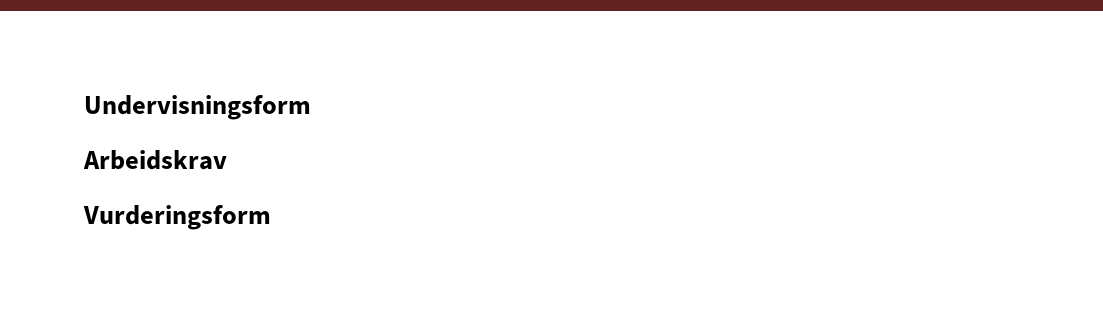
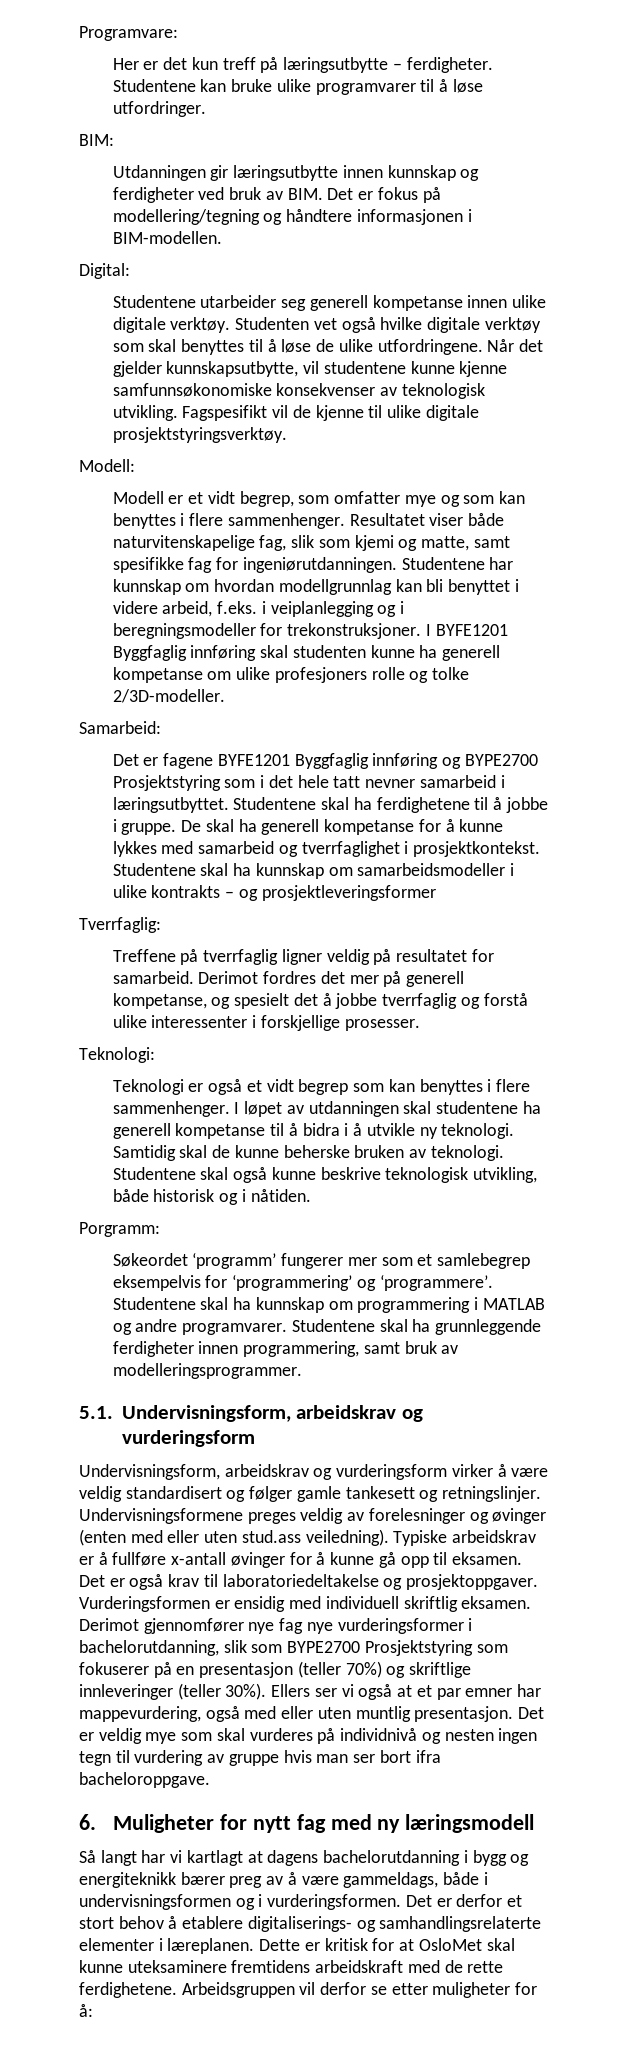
[84,95,311,120] [83,150,227,170] [83,205,271,230] Undervisningsform // Arbeidskrav // Vurderingsform -> [79,26,178,41] [112,57,493,73] [112,79,483,95] [112,101,206,117] [79,134,114,146] [112,165,480,181] [112,187,441,203] [112,209,472,225] [112,231,222,244] [79,263,130,279] [112,295,547,311] [112,317,541,333] [112,339,544,355] [112,361,508,377] [112,383,485,399] [112,405,479,421] [112,427,287,443] [79,459,135,472] [112,491,526,507] [112,513,505,529] [112,535,510,551] [112,557,514,573] [112,579,519,595] [112,601,405,617] [112,623,508,639] [112,645,501,661] [112,667,470,683] [112,689,225,703] [79,721,161,734] [112,753,538,769] [112,775,505,791] [112,797,548,813] [112,819,504,835] [112,841,541,857] [112,863,515,879] [112,885,436,901] [79,917,161,933] [112,949,494,965] [112,971,465,987] [112,993,528,1009] [112,1015,420,1031] [79,1047,155,1063] [112,1079,531,1095] [112,1101,541,1117] [112,1123,515,1139] [112,1145,504,1161] [112,1167,538,1183] [112,1189,311,1205] [79,1222,160,1237] [112,1253,531,1269] [112,1275,493,1291] [112,1297,545,1313] [112,1319,542,1335] [112,1341,459,1357] [112,1363,302,1379] [79,1405,423,1422] [121,1430,255,1447] [79,1464,549,1480] [79,1486,542,1502] [79,1508,547,1524] [79,1529,537,1546] [79,1552,522,1568] [79,1574,539,1590] [79,1596,532,1612] [79,1618,473,1634] [79,1640,508,1656] [79,1661,472,1678] [79,1683,541,1700] [79,1706,545,1722] [79,1728,538,1744] [79,1750,441,1766] [79,1772,210,1788] [79,1814,535,1833] [79,1850,530,1866] [79,1872,488,1888] [79,1894,523,1910] [79,1916,542,1932] [79,1938,515,1954] [79,1960,504,1973] [79,1982,538,1998] [79,2004,93,2017] Programvare: // Her er det kun treff på læringsutbytte – ferdigheter. Studentene kan bruke ulike programvarer til å løse utfordringer. // BIM: // Utdanningen gir læringsutbytte innen kunnskap og ferdigheter ved bruk av BIM. Det er fokus på modellering/tegning og håndtere informasjonen i BIM-modellen. // Digital: // Studentene utarbeider seg generell kompetanse innen ulike digitale verktøy. Studenten vet også hvilke digitale verktøy som skal benyttes til å løse de ulike utfordringene. Når det gjelder kunnskapsutbytte, vil studentene kunne kjenne samfunnsøkonomiske konsekvenser av teknologisk utvikling. Fagspesifikt vil de kjenne til ulike digitale prosjektstyringsverktøy. // Modell: // Modell er et vidt begrep, som omfatter mye og som kan benyttes i flere sammenhenger. Resultatet viser både naturvitenskapelige fag, slik som kjemi og matte, samt spesifikke fag for ingeniørutdanningen. Studentene har kunnskap om hvordan modellgrunnlag kan bli benyttet i videre arbeid, f.eks. i veiplanlegging og i beregningsmodeller for trekonstruksjoner. I BYFE1201 Byggfaglig innføring skal studenten kunne ha generell kompetanse om ulike profesjoners rolle og tolke 2/3D-modeller. // Samarbeid: // Det er fagene BYFE1201 Byggfaglig innføring og BYPE2700 Prosjektstyring som i det hele tatt nevner samarbeid i læringsutbyttet. Studentene skal ha ferdighetene til å jobbe i gruppe. De skal ha generell kompetanse for å kunne lykkes med samarbeid og tverrfaglighet i prosjektkontekst. Studentene skal ha kunnskap om samarbeidsmodeller i ulike kontrakts – og prosjektleveringsformer // Tverrfaglig: // Treffene på tverrfaglig ligner veldig på resultatet for samarbeid. Derimot fordres det mer på generell kompetanse, og spesielt det å jobbe tverrfaglig og forstå ulike interessenter i forskjellige prosesser. // Teknologi: // Teknologi er også et vidt begrep som kan benyttes i flere sammenhenger. I løpet av utdanningen skal studentene ha generell kompetanse til å bidra i å utvikle ny teknologi. Samtidig skal de kunne beherske bruken av teknologi. Studentene skal også kunne beskrive teknologisk utvikling, både historisk og i nåtiden. // Porgramm: // Søkeordet ‘programm’ fungerer mer som et samlebegrep eksempelvis for ‘programmering’ og ‘programmere’. Studentene skal ha kunnskap om programmering i MATLAB og andre programvarer. Studentene skal ha grunnleggende ferdigheter innen programmering, samt bruk av modelleringsprogrammer. // 5.1. Undervisningsform, arbeidskrav og vurderingsform // Undervisningsform, arbeidskrav og vurderingsform virker å være veldig standardisert og følger gamle tankesett og retningslinjer. Undervisningsformene preges veldig av forelesninger og øvinger (enten med eller uten stud.ass veiledning). Typiske arbeidskrav er å fullføre x-antall øvinger for å kunne gå opp til eksamen. Det er også krav til laboratoriedeltakelse og prosjektoppgaver. Vurderingsformen er ensidig med individuell skriftlig eksamen. Derimot gjennomfører nye fag nye vurderingsformer i bachelorutdanning, slik som BYPE2700 Prosjektstyring som fokuserer på en presentasjon (teller 70%) og skriftlige innleveringer (teller 30%). Ellers ser vi også at et par emner har mappevurdering, også med eller uten muntlig presentasjon. Det er veldig mye som skal vurderes på individnivå og nesten ingen tegn til vurdering av gruppe hvis man ser bort ifra bacheloroppgave. // 6. Muligheter for nytt fag med ny læringsmodell // Så langt har vi kartlagt at dagens bachelorutdanning i bygg og energiteknikk bærer preg av å være gammeldags, både i undervisningsformen og i vurderingsformen. Det er derfor et stort behov å etablere digitaliserings- og samhandlingsrelaterte elementer i læreplanen. Dette er kritisk for at OsloMet skal kunne uteksaminere fremtidens arbeidskraft med de rette ferdighetene. Arbeidsgruppen vil derfor se etter muligheter for å:

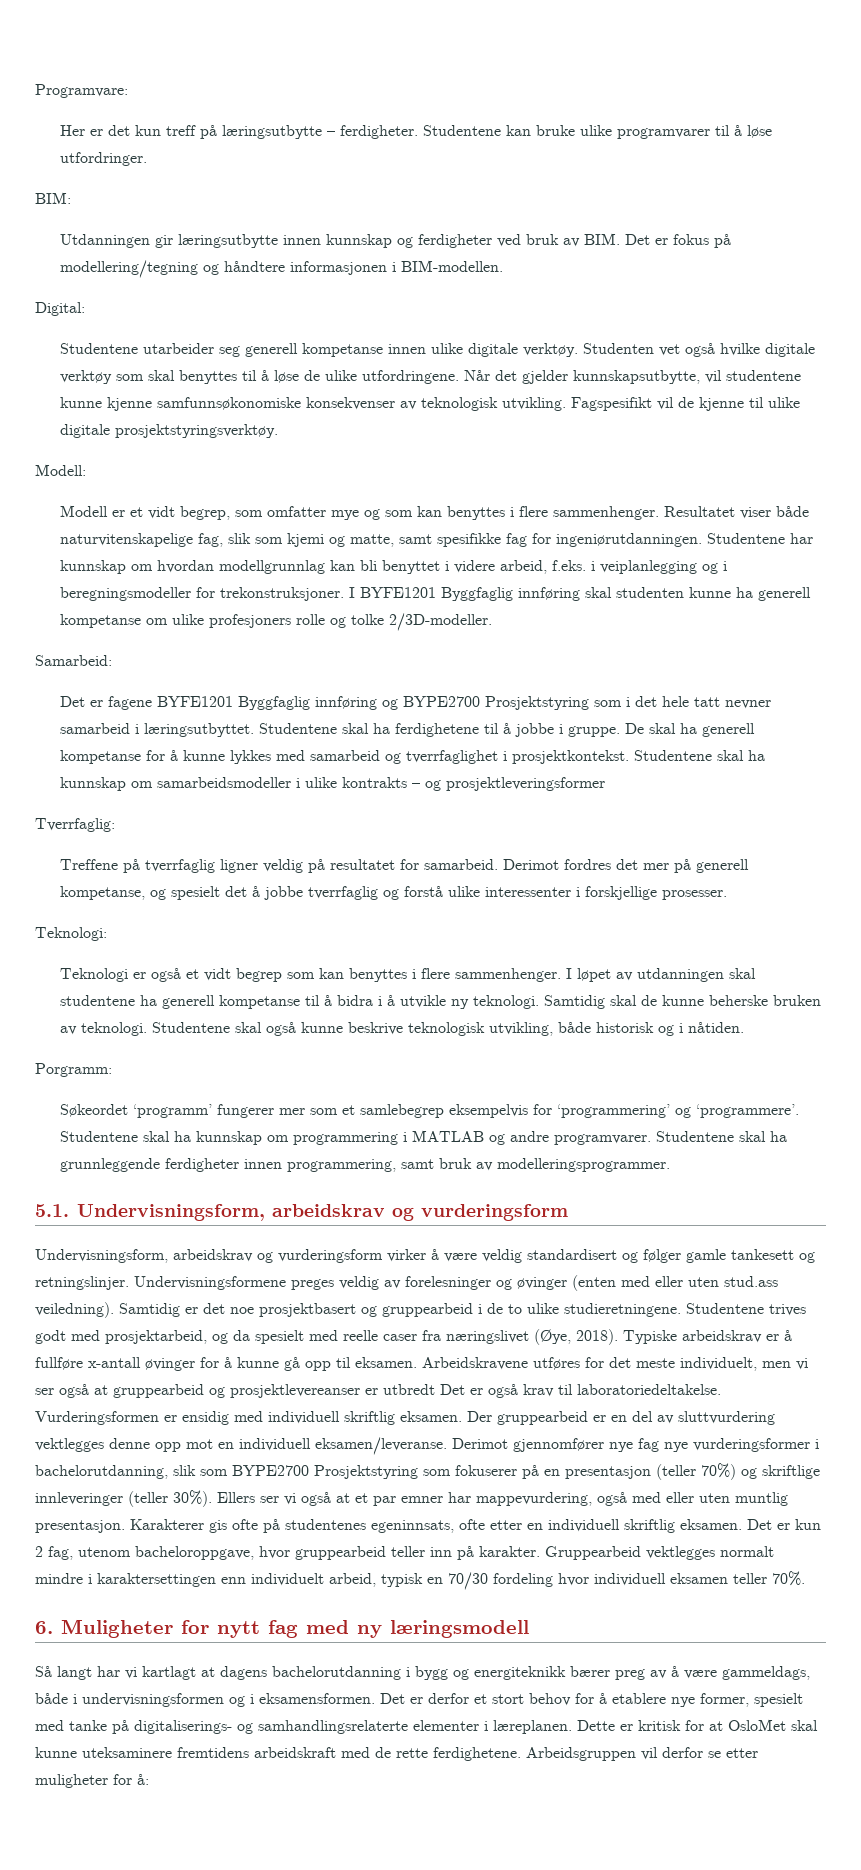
(389, 1537) none -> [119,1303,806,1317] [35,1329,618,1345] Samtidig er det noe prosjektbasert og gruppearbeid i de to ulike studieretningene. Studentene trives godt med prosjektarbeid, og da spesielt med reelle caser fra næringslivet (Øye, 2018).
(522, 1558) none -> [422,1357,808,1371] [35,1384,435,1398] Arbeidskravene utføres for det meste individuelt, men vi ser også at gruppearbeid og prosjektlevereanser er utbredt
[222,1574,539,1590] laboratoriedeltakelse og prosjektoppgaver. -> [577,1384,721,1395] laboratoriedeltakelse.
(532, 1602) none -> [467,1411,775,1425] [35,1437,447,1455] Der gruppearbeid er en del av sluttvurdering vektlegges denne opp mot en individuell eksamen/leveranse.
[518,1707,545,1719] [79,1728,538,1744] [79,1750,441,1766] [79,1772,210,1788] Det er veldig mye som skal vurderes på individnivå og nesten ingen tegn til vurdering av gruppe hvis man ser bort ifra bacheloroppgave. -> [130,1519,821,1533] [35,1546,774,1560] [35,1571,805,1590] Karakterer gis ofte på studentenes egeninnsats, ofte etter en individuell skriftlig eksamen. Det er kun 2 fag, utenom bacheloroppgave, hvor gruppearbeid teller inn på karakter. Gruppearbeid vektlegges normalt mindre i karaktersettingen enn individuelt arbeid, typisk en 70/30 fordeling hvor individuell eksamen teller 70%.
[267,1894,402,1910] vurderingsformen. -> [259,1693,375,1704] eksamensformen.
(164, 1922) none -> [575,1693,594,1704] for
(244, 1922) none -> [671,1693,803,1707] [35,1720,129,1734] nye former, spesielt med tanke på

